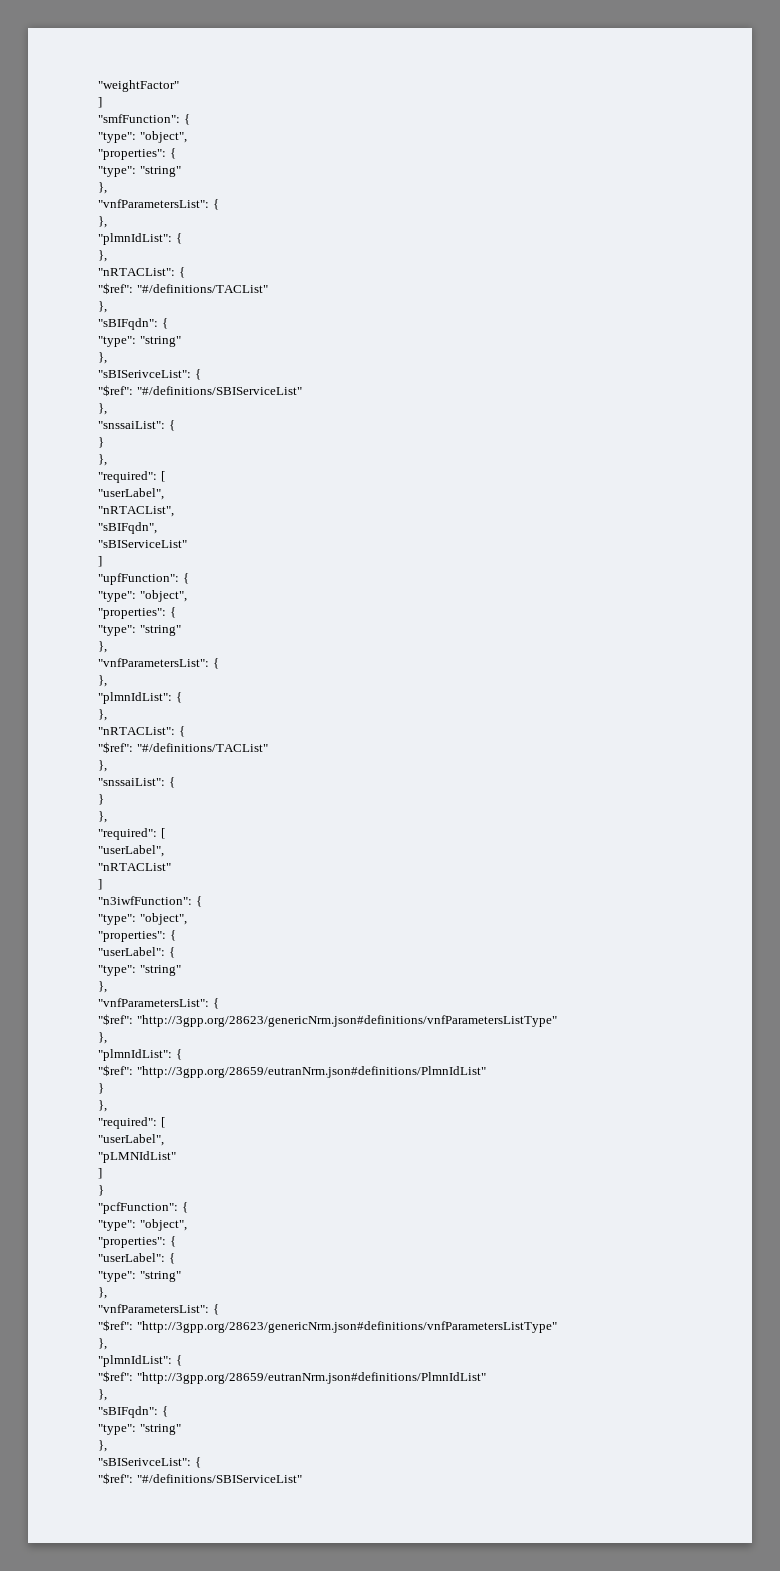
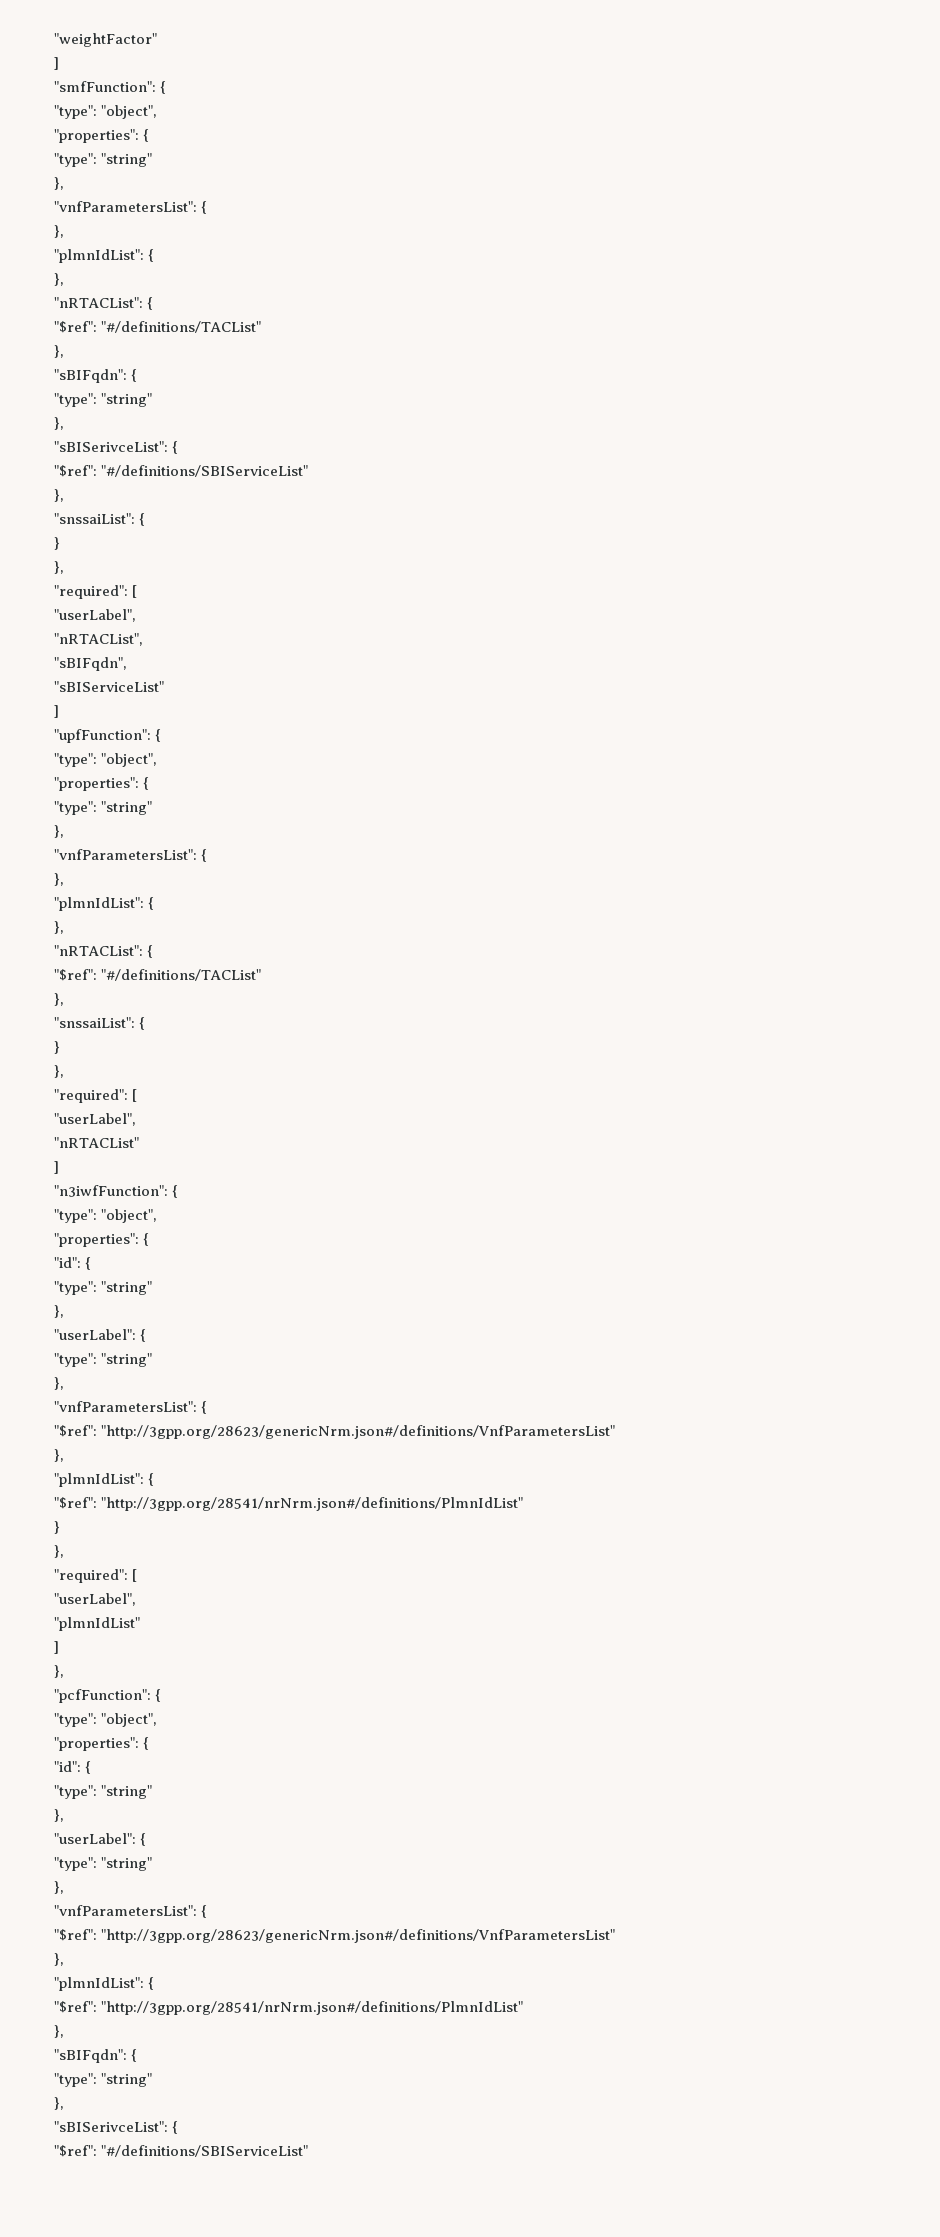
[98,947,175,958] [98,965,181,976] [98,981,107,993] [98,998,219,1009] [98,1014,557,1027] [98,1032,107,1044] [98,1049,182,1061] [98,1065,486,1078] [98,1083,104,1094] [98,1100,107,1112] [98,1117,165,1129] [98,1134,164,1146] [98,1151,176,1163] [98,1168,102,1179] [98,1185,104,1196] [98,1202,188,1214] [98,1219,187,1231] [98,1236,176,1248] [98,1253,175,1264] [98,1271,181,1282] [98,1287,107,1299] [98,1304,219,1315] [98,1320,557,1333] [98,1338,107,1350] [98,1355,182,1367] [98,1371,486,1384] "userLabel": { // "type": "string" // }, // "vnfParametersList": { // "$ref": "http://3gpp.org/28623/genericNrm.json#definitions/vnfParametersListType" // }, // "plmnIdList": { // "$ref": "http://3gpp.org/28659/eutranNrm.json#definitions/PlmnIdList" // } // }, // "required": [ // "userLabel", // "pLMNIdList" // ] // } // "pcfFunction": { // "type": "object", // "properties": { // "userLabel": { // "type": "string" // }, // "vnfParametersList": { // "$ref": "http://3gpp.org/28623/genericNrm.json#definitions/vnfParametersListType" // }, // "plmnIdList": { // "$ref": "http://3gpp.org/28659/eutranNrm.json#definitions/PlmnIdList" -> [54,1257,92,1270] [54,1281,153,1295] [54,1305,64,1318] [54,1329,147,1342] [54,1353,153,1367] [54,1377,64,1390] [54,1401,208,1414] [54,1425,616,1439] [54,1449,64,1462] [54,1473,155,1487] [54,1497,524,1511] [54,1521,60,1534] [54,1545,64,1558] [54,1569,138,1583] [54,1593,136,1606] [54,1617,140,1631] [54,1641,59,1654] [54,1665,64,1678] [54,1689,162,1703] [54,1713,158,1727] [54,1737,150,1751] [54,1761,92,1774] [54,1785,153,1799] [54,1809,64,1822] [54,1833,147,1846] [54,1857,153,1871] [54,1881,64,1894] [54,1905,208,1918] [54,1929,616,1943] [54,1953,64,1966] [54,1977,155,1991] [54,2001,524,2015] "id": { // "type": "string" // }, // "userLabel": { // "type": "string" // }, // "vnfParametersList": { // "$ref": "http://3gpp.org/28623/genericNrm.json#/definitions/VnfParametersList" // }, // "plmnIdList": { // "$ref": "http://3gpp.org/28541/nrNrm.json#/definitions/PlmnIdList" // } // }, // "required": [ // "userLabel", // "plmnIdList" // ] // }, // "pcfFunction": { // "type": "object", // "properties": { // "id": { // "type": "string" // }, // "userLabel": { // "type": "string" // }, // "vnfParametersList": { // "$ref": "http://3gpp.org/28623/genericNrm.json#/definitions/VnfParametersList" // }, // "plmnIdList": { // "$ref": "http://3gpp.org/28541/nrNrm.json#/definitions/PlmnIdList"

